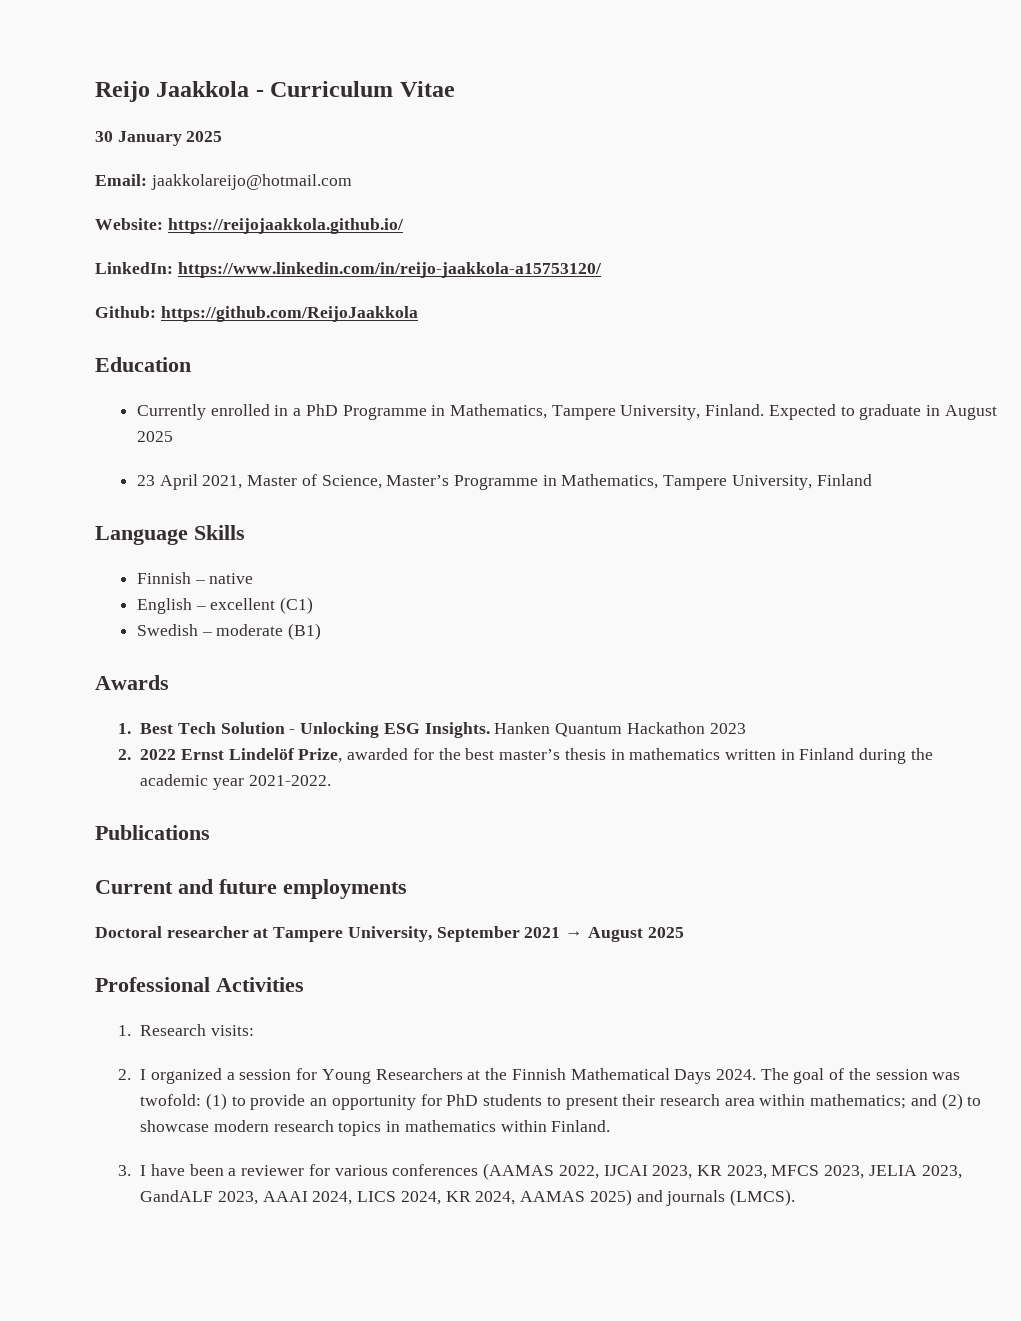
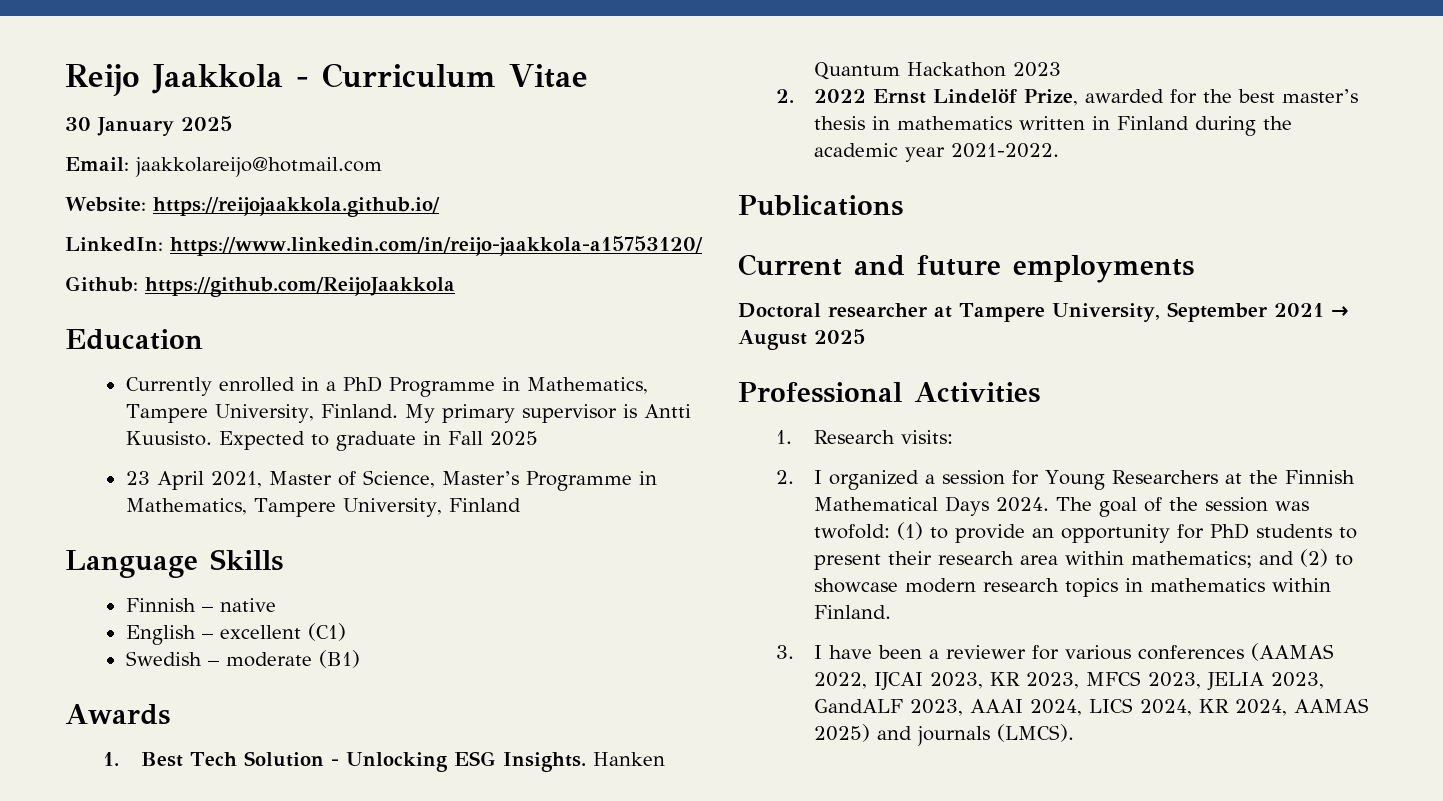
(765, 410) none -> [404,404,691,423] [125,431,212,446] My primary supervisor is Antti Kuusisto.
[944,405,997,420] August -> [447,431,483,445] Fall

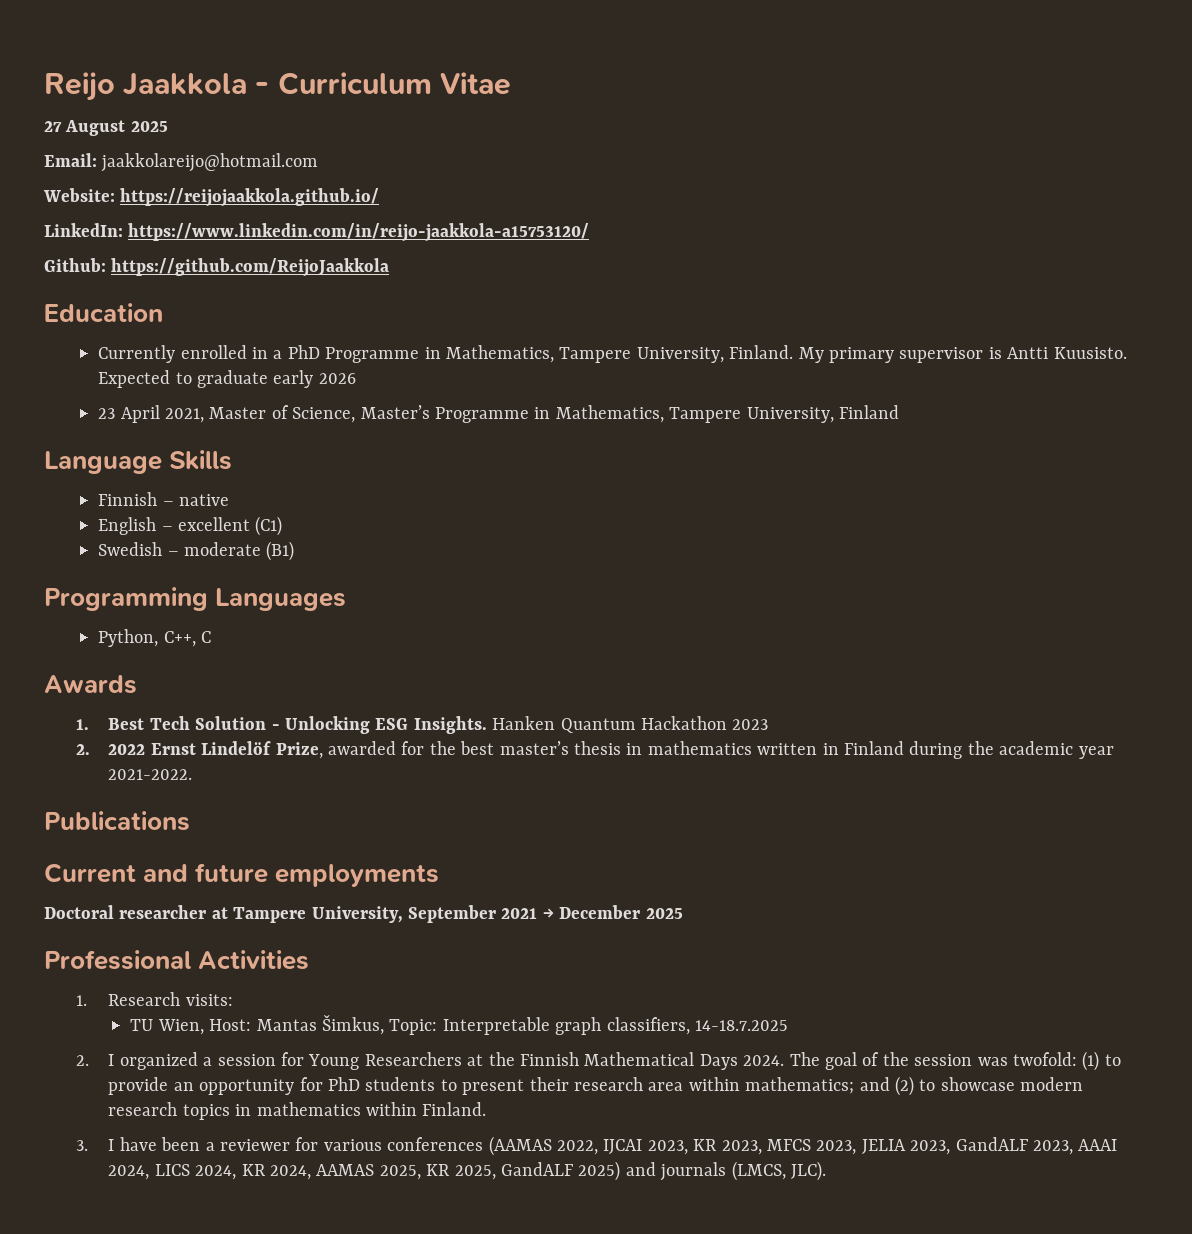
[65,117,174,136] 30 January -> [44,120,126,136] 27 August
[422,431,538,446] in Fall 2025 -> [273,370,356,388] early 2026
(360, 659) none -> [44,587,347,611] [98,629,211,647] // Programming Languages // Python, C++, C
[738,330,807,350] August -> [559,905,641,919] December
(954, 437) none -> [130,1015,788,1035] // TU Wien, Host: Mantas Šimkus, Topic: Interpretable graph classifiers, 14-18.7.2025
(1370, 705) none -> [379,1162,573,1180] 2025, KR 2025, GandALF
[997,724,1075,742] (LMCS). -> [731,1161,826,1181] (LMCS, JLC).

